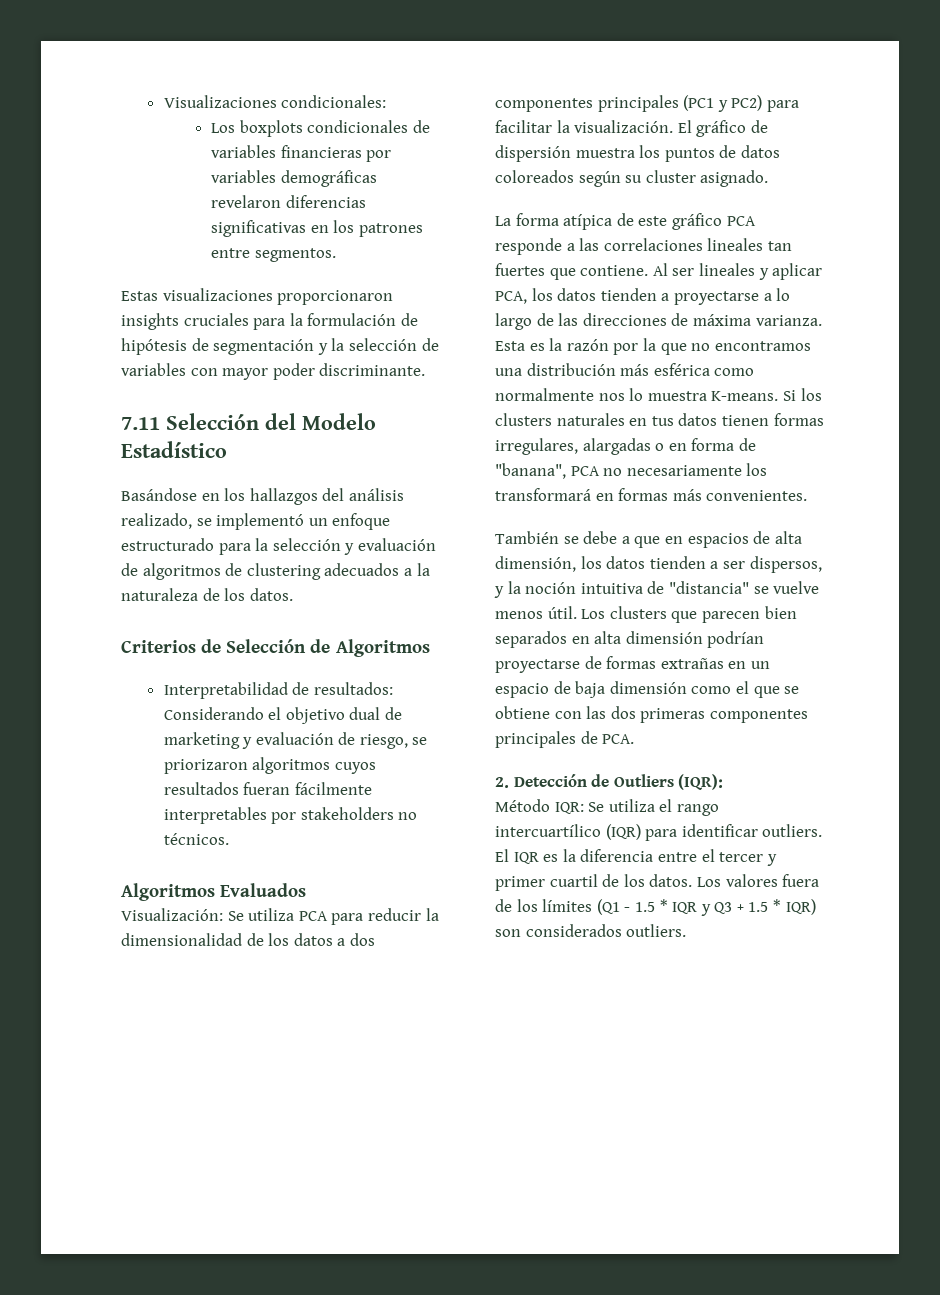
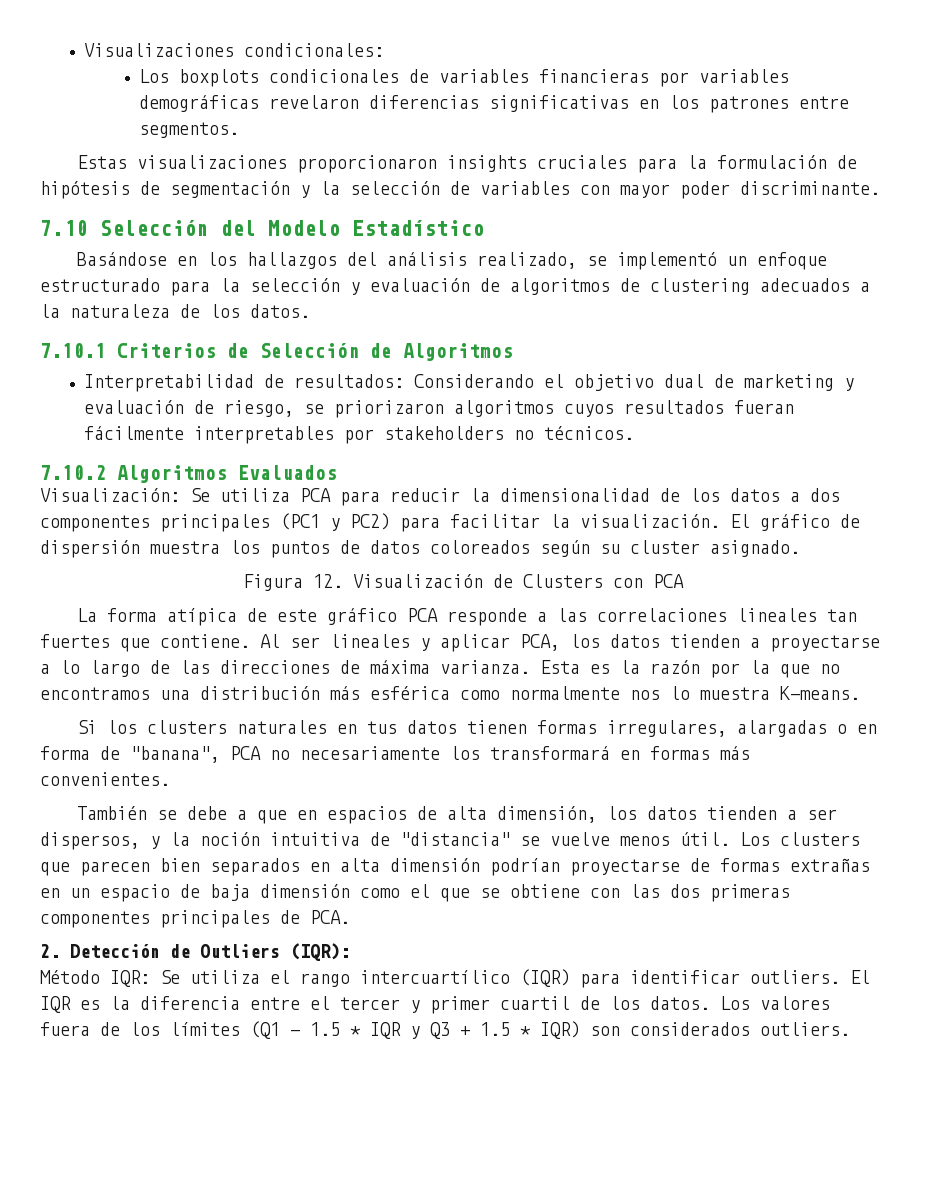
[121,417,160,430] 7.11 -> [40,220,88,236] 7.10
(293, 594) none -> [40,343,106,358] 7.10.1
(229, 839) none -> [40,465,106,480] 7.10.2
(769, 178) none -> [243,574,684,591] // Figura 12. Visualización de Clusters con PCA
(779, 396) none -> (860, 693) //

